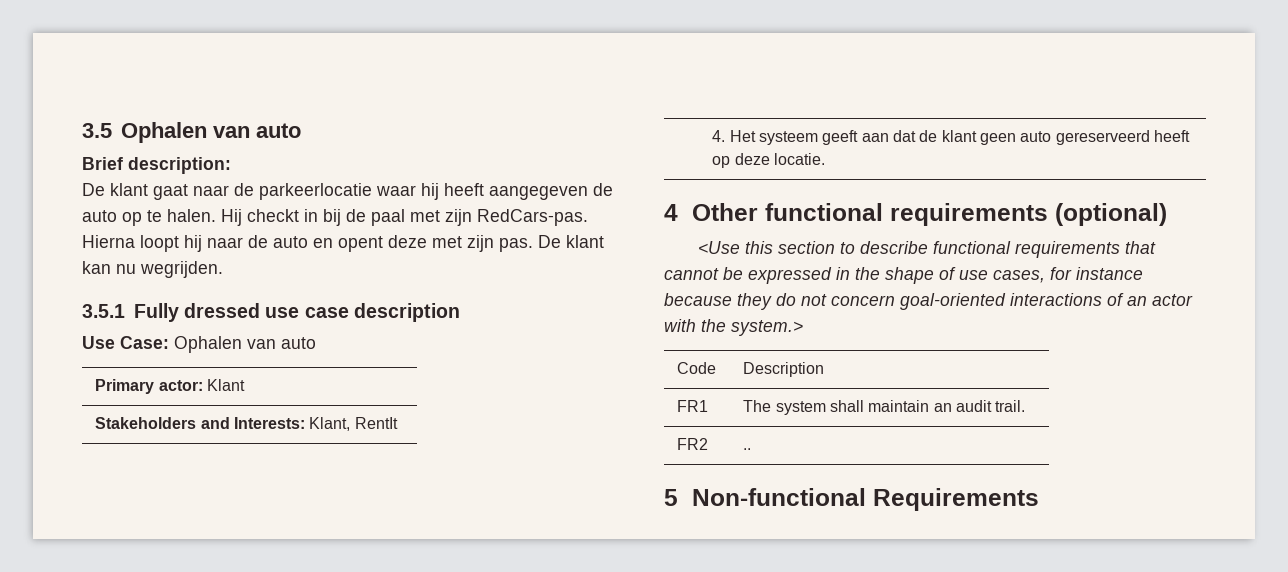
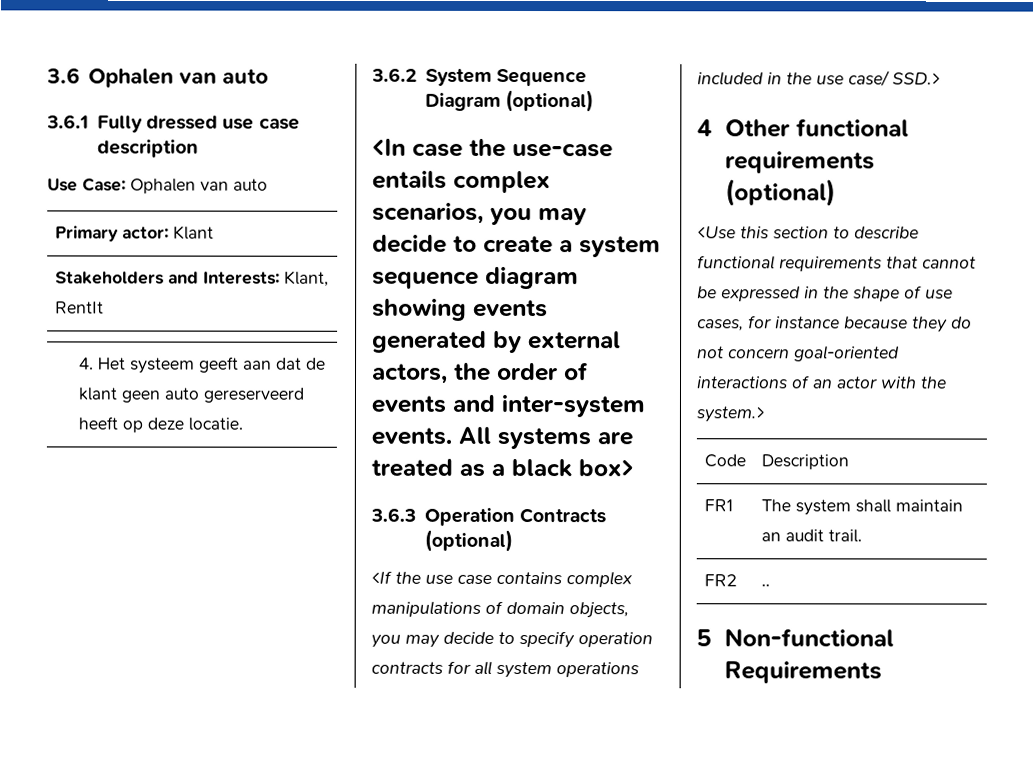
[82,122,301,143] [82,157,231,174] [82,183,613,200] [82,209,588,226] [82,235,604,252] [82,261,223,278] [82,304,125,318] 3.5 Ophalen van auto // Brief description: // De klant gaat naar de parkeerlocatie waar hij heeft aangegeven de auto op te halen. Hij checkt in bij de paal met zijn RedCars-pas. Hierna loopt hij naar de auto en opent deze met zijn pas. De klant kan nu wegrijden. // 3.5.1 -> [46,67,269,88] [46,114,89,129] 3.6 Ophalen van auto // 3.6.1
(826, 159) none -> [371,67,588,87] [424,89,595,113] [372,138,613,158] [372,170,551,194] [372,202,587,226] [372,234,661,258] [372,266,579,290] [372,298,548,321] [372,330,621,354] [372,362,589,384] [371,394,645,418] [371,426,633,450] [371,458,634,478] [370,507,607,526] [423,529,513,552] [371,570,633,588] [371,600,629,619] [371,631,653,649] [371,660,640,679] [697,70,940,87] // 3.6.2 System Sequence Diagram (optional) // <In case the use-case entails complex scenarios, you may decide to create a system sequence diagram showing events generated by external actors, the order of events and inter-system events. All systems are treated as a black box> // 3.6.3 Operation Contracts (optional) // <If the use case contains complex manipulations of domain objects, you may decide to specify operation contracts for all system operations included in the use case/ SSD.>

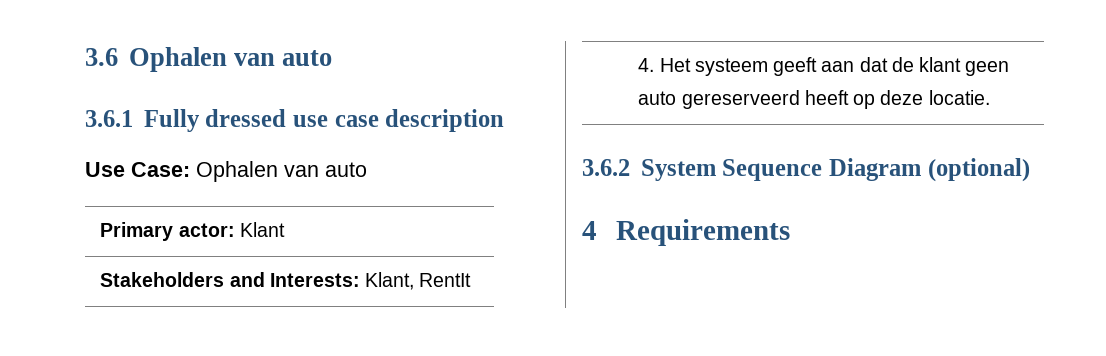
[372,138,613,158] [372,170,551,194] [372,202,587,226] [372,234,661,258] [372,266,579,290] [372,298,548,321] [372,330,621,354] [372,362,589,384] [371,394,645,418] [371,426,633,450] [371,458,634,478] [370,507,607,526] [423,529,513,552] [371,570,633,588] [371,600,629,619] [371,631,653,649] [371,660,640,679] [697,70,940,87] [697,118,910,138] [725,151,876,174] [725,178,837,207] [697,226,919,239] [697,255,976,272] [697,285,953,302] [697,315,972,333] [697,345,900,362] [696,375,947,389] [696,406,764,423] [703,454,746,468] [760,454,849,470] [703,499,733,512] [760,499,963,516] [760,529,862,543] [703,574,737,587] [760,584,770,587] [696,628,895,647] <In case the use-case entails complex scenarios, you may decide to create a system sequence diagram showing events generated by external actors, the order of events and inter-system events. All systems are treated as a black box> // 3.6.3 Operation Contracts (optional) // <If the use case contains complex manipulations of domain objects, you may decide to specify operation contracts for all system operations included in the use case/ SSD.> // 4 Other functional requirements (optional) // <Use this section to describe functional requirements that cannot be expressed in the shape of use cases, for instance because they do not concern goal-oriented interactions of an actor with the system.> // Code | Description // FR1 | The system shall maintain an audit trail. // FR2 | .. // 5 Non-functional -> [582,221,597,240] 4

